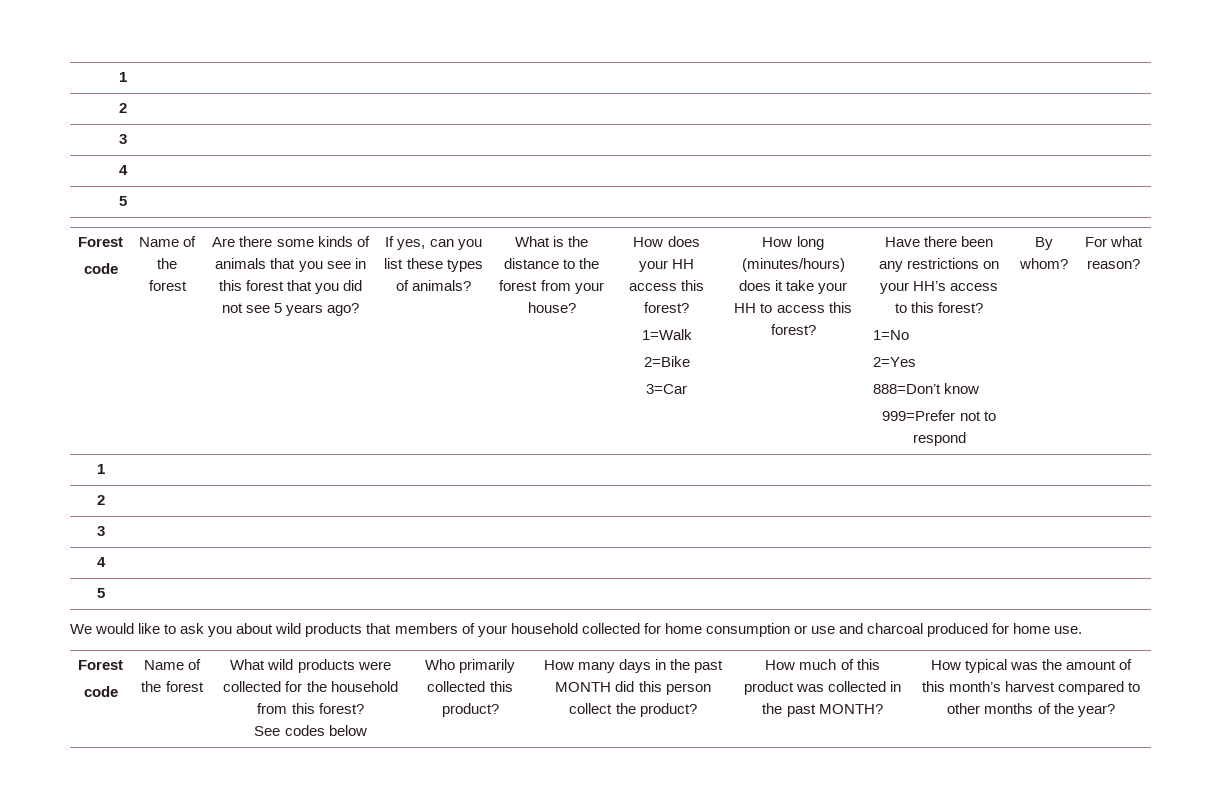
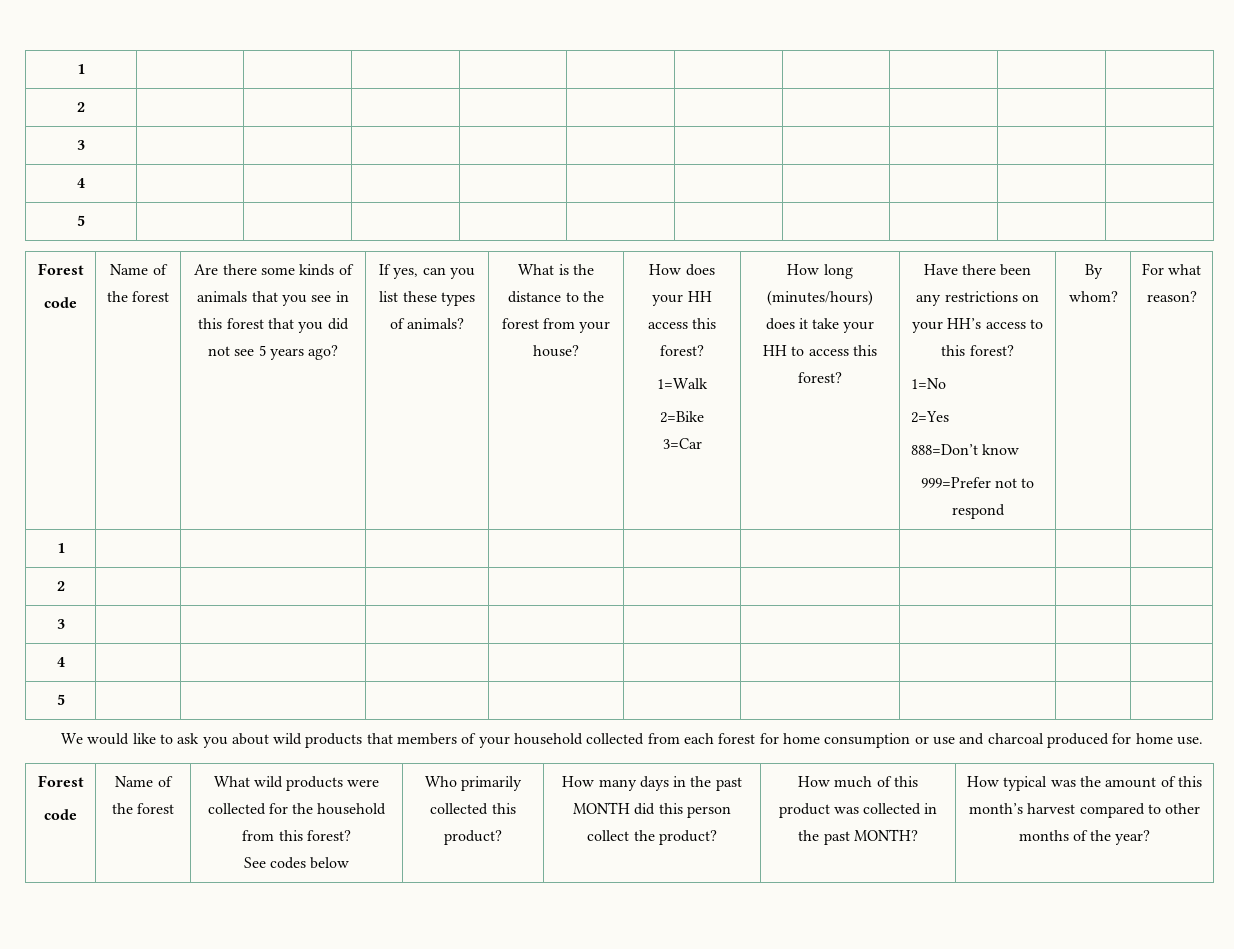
(640, 628) none -> [647,733,756,744] from each forest

